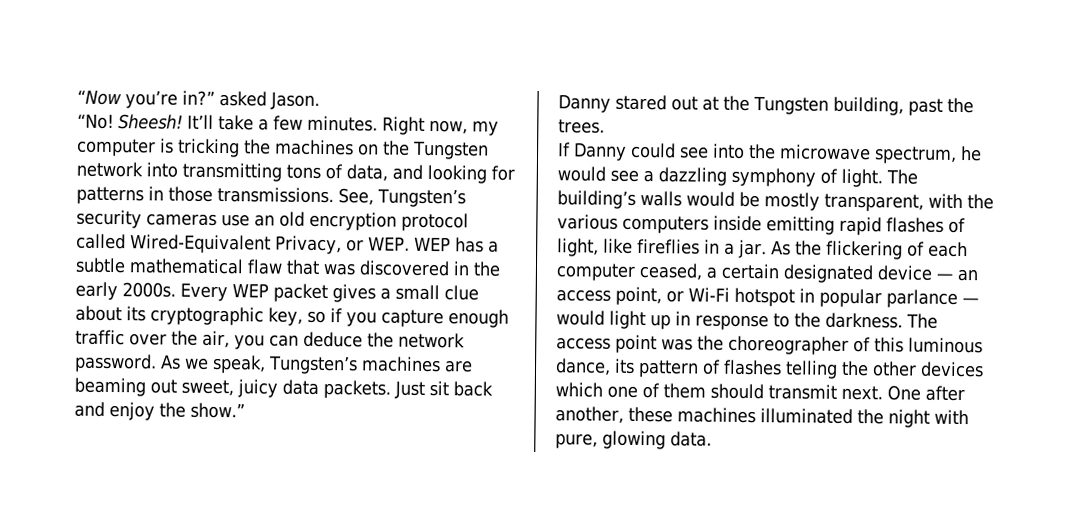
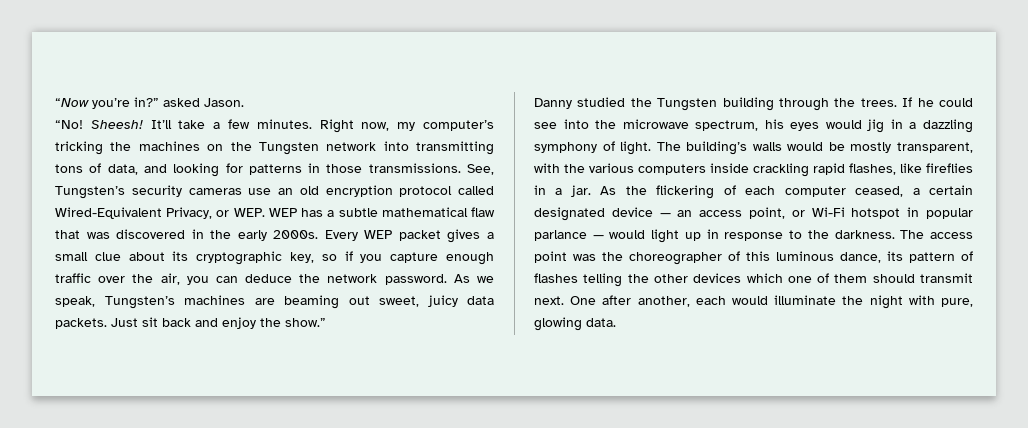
[77,138,174,157] computer is -> [423,120,495,131] computer’s
[615,94,943,116] stared out at the Tungsten building, past -> [577,97,829,111] studied the Tungsten building through
[558,142,627,161] // If Danny -> [902,97,934,107] If he
[960,146,982,162] [557,166,639,182] he would see -> [764,119,903,133] his eyes would jig in
[766,216,966,236] [557,238,599,257] emitting rapid flashes of light, -> [753,163,896,177] crackling rapid flashes,
[628,406,853,424] these machines illuminated -> [695,295,837,305] each would illuminate

